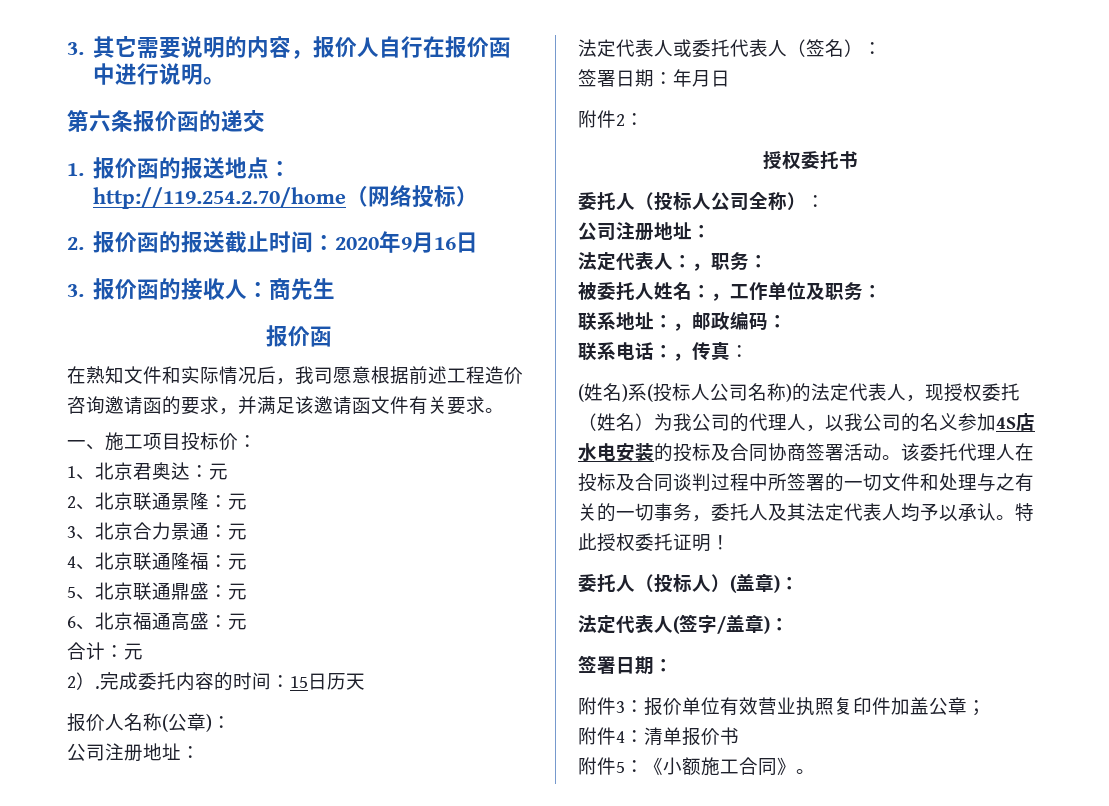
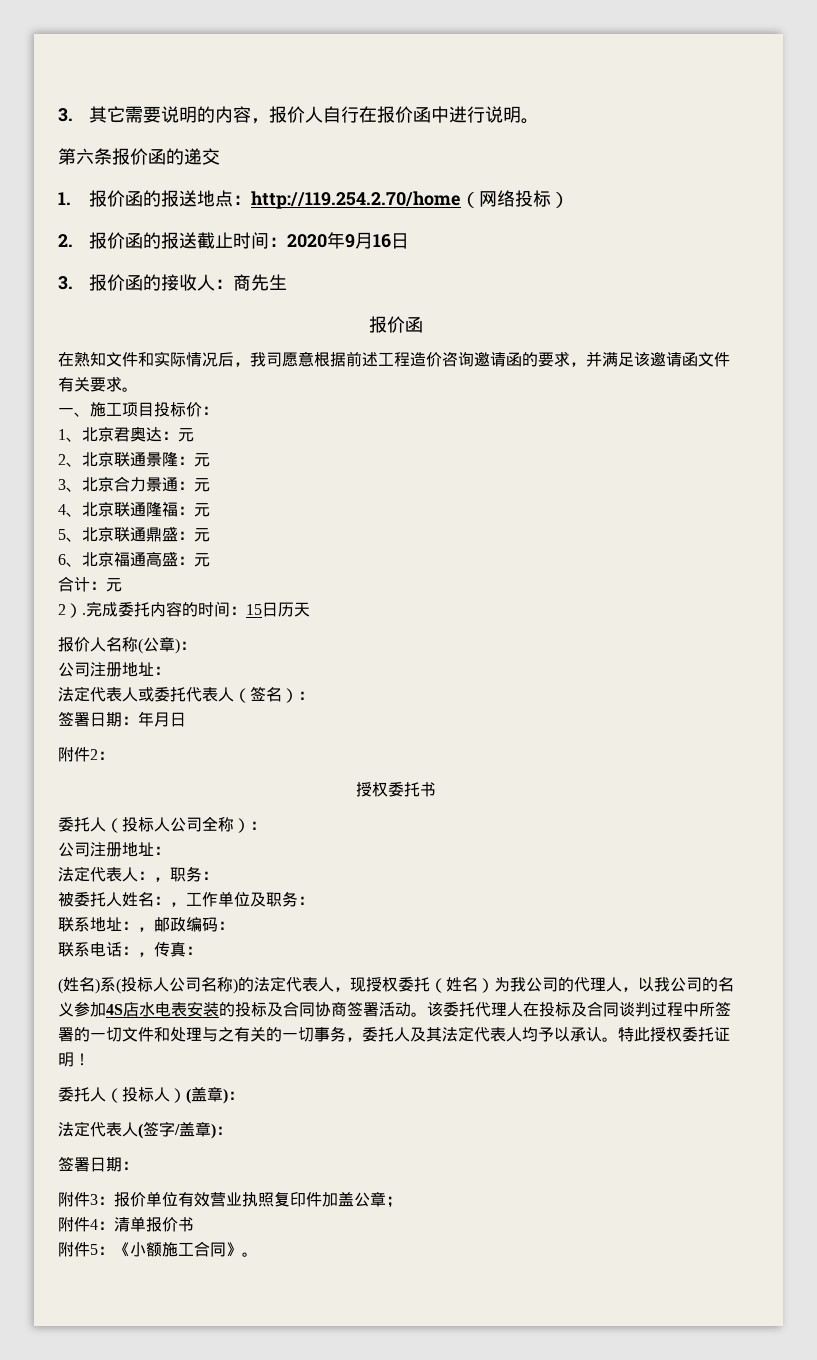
(616, 452) none -> [171,1002,187,1017] 表

